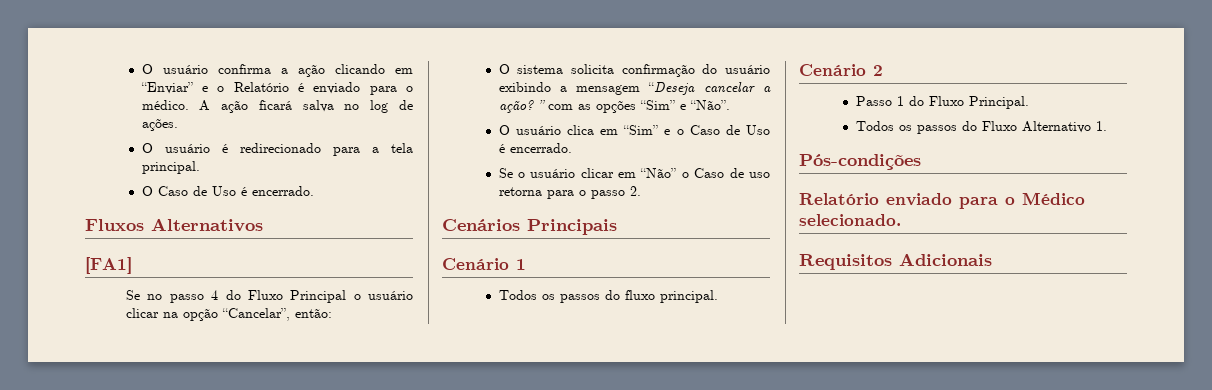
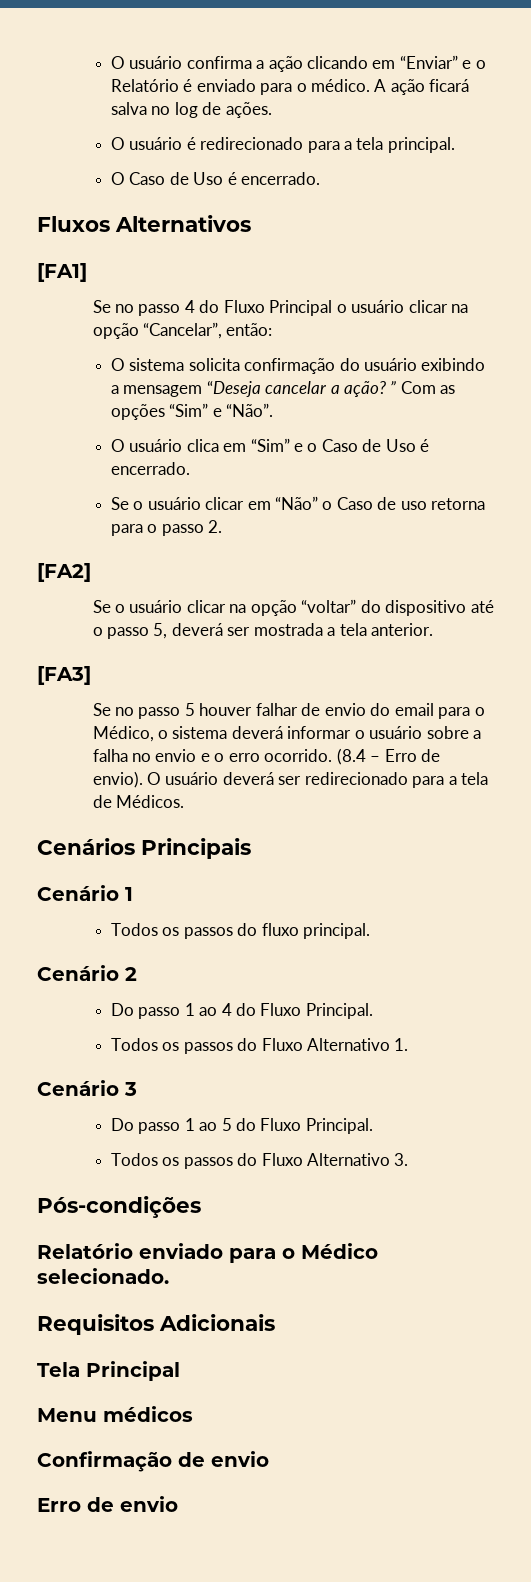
[547,104,573,110] com -> [400,381,436,394] Com
(641, 191) none -> [37,563,91,582] [92,599,494,616] [92,623,434,639] [37,666,91,685] [92,703,485,719] [92,726,482,742] [92,748,441,765] [92,771,489,788] [92,795,184,808] // [FA2] // Se o usuário clicar na opção “voltar” do dispositivo até o passo 5, deverá ser mostrada a tela anterior. // [FA3] // Se no passo 5 houver falhar de envio do email para o Médico, o sistema deverá informar o usuário sobre a falha no envio e o erro ocorrido. (8.4 – Erro de envio). O usuário deverá ser redirecionado para a tela de Médicos.
[855,96,904,106] Passo 1 -> [110,1003,232,1019] Do passo 1 ao 4
(1107, 126) none -> [37,1080,137,1096] [110,1118,373,1134] [110,1153,409,1169] // Cenário 3 // Do passo 1 ao 5 do Fluxo Principal. // Todos os passos do Fluxo Alternativo 3.
(992, 259) none -> [37,1361,180,1381] [37,1406,193,1422] [37,1451,269,1472] [37,1496,178,1512] // Tela Principal // Menu médicos // Confirmação de envio // Erro de envio

